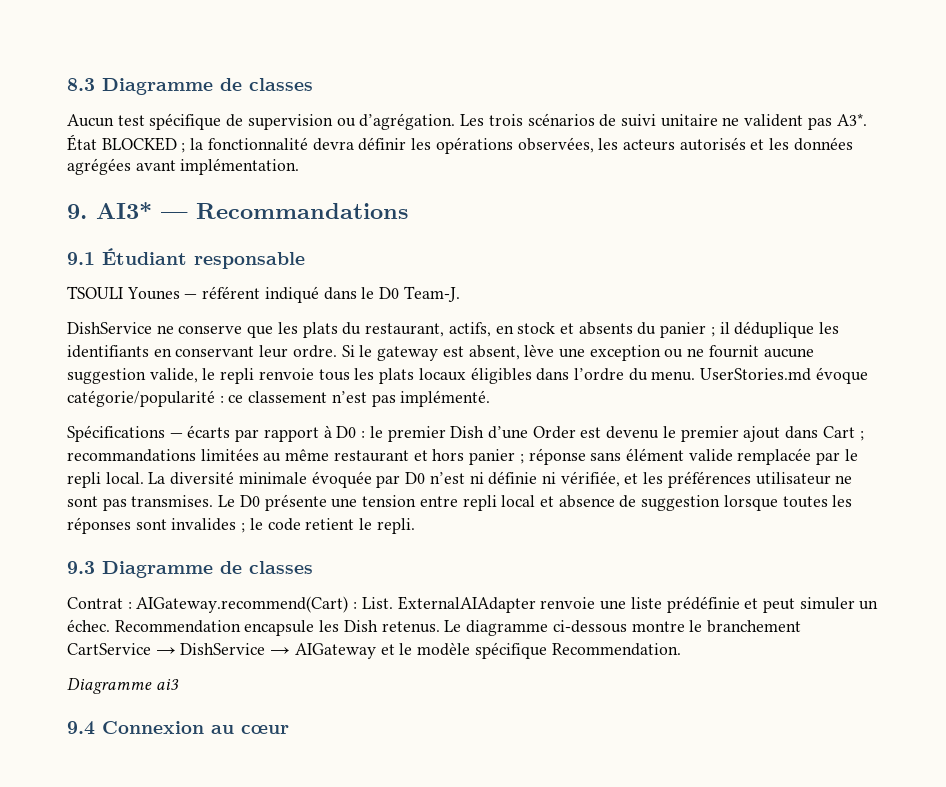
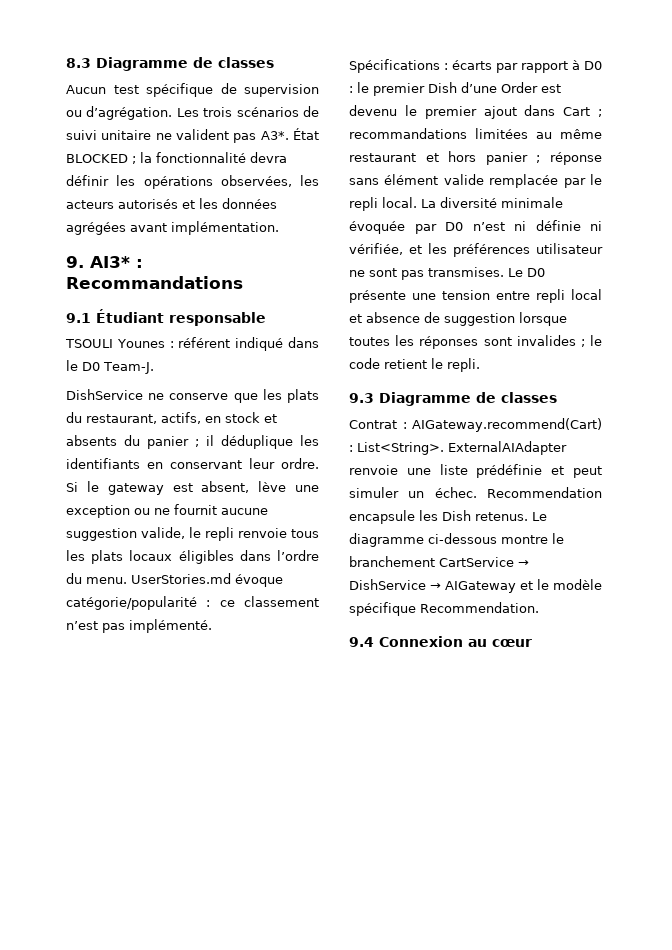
[161,212,188,219] — -> [136,259,143,268] :
[184,294,198,299] — -> [169,341,174,348] :
[169,433,183,438] — -> [444,63,448,70] :
[361,597,393,609] List. -> [357,442,444,455] List<String>.
[67,678,179,694] // Diagramme ai3 -> (539, 607) none

